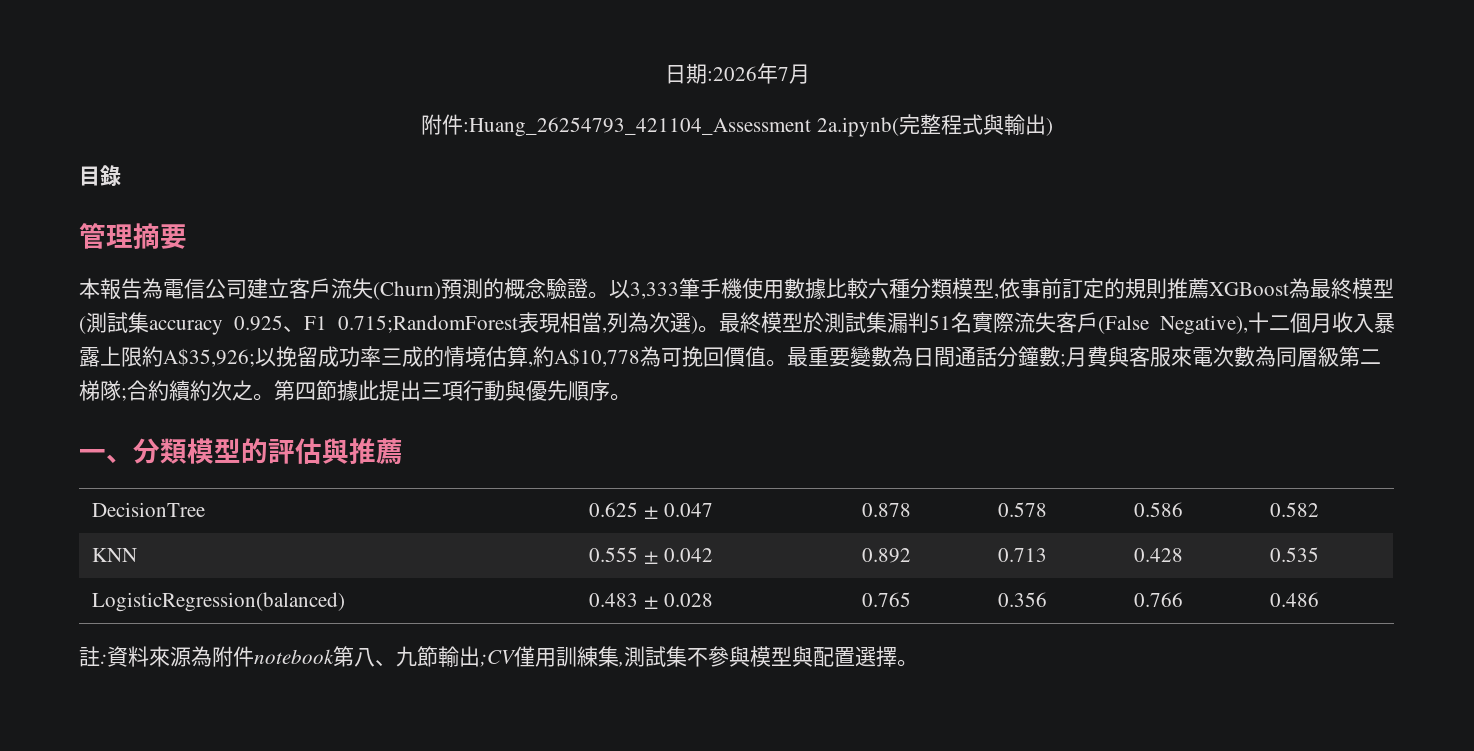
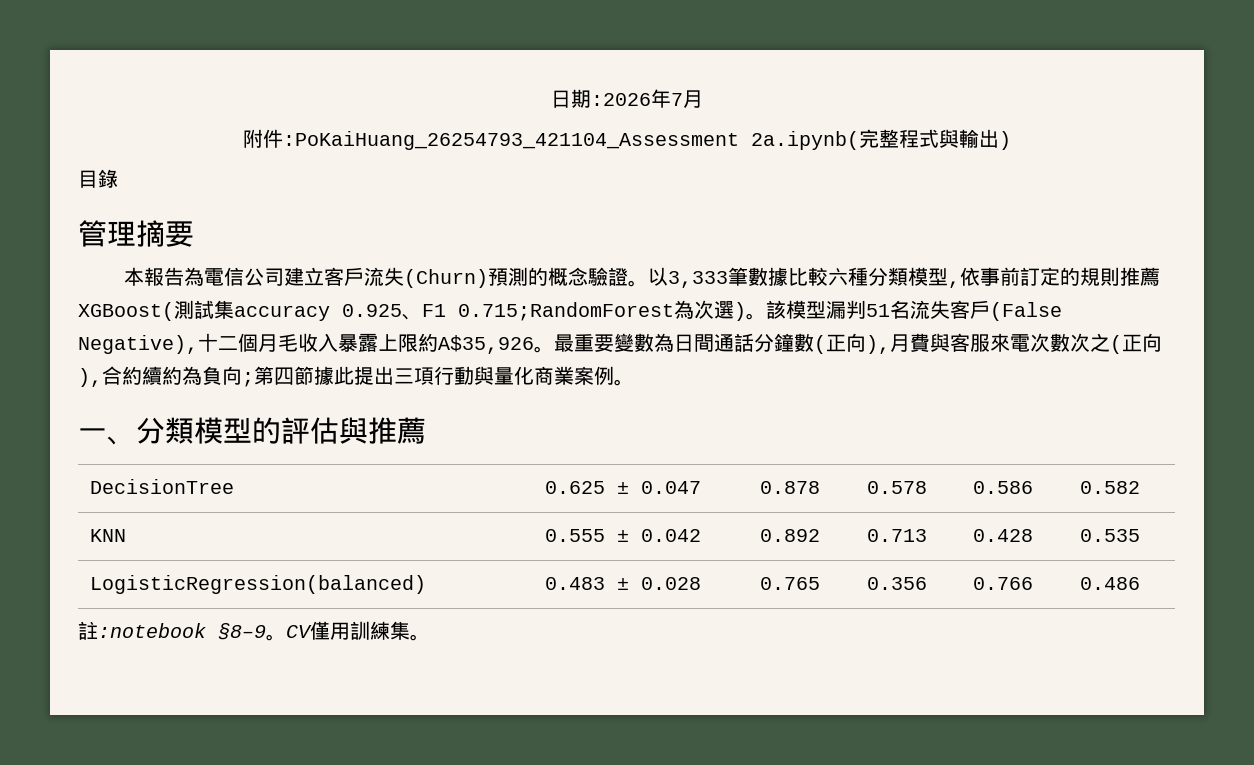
[463,117,812,137] :Huang_26254793_421104_Assessment -> [283,131,739,150] :PoKaiHuang_26254793_421104_Assessment
[700,278,784,299] 手機使用 -> (748, 276) none
[1209,278,1394,299] [79,316,86,334] XGBoost為最終模型( -> [78,302,174,321] XGBoost(
[518,312,887,334] 表現相當,列為次選)。最終模型於測試集 -> [674,300,826,321] 為次選)。該模型
[972,312,1014,333] 實際 -> (910, 309) none
(1332, 323) none -> [278,334,298,352] 毛
[163,346,766,367] A$35,926;以挽留成功率三成的情境估算,約A$10,778為可挽回價值 -> [438,335,534,354] A$35,926
[1060,354,1066,367] ; -> [814,333,890,354] (正向),
[1255,346,1381,367] [79,380,274,401] 為同層級第二梯隊;合約續約次之。 -> [1070,333,1162,354] [78,366,254,387] 次之(正向),合約續約為負向;
[526,380,610,401] 優先順序 -> [494,366,614,385] 量化商業案例
[100,646,897,668] :資料來源為附件notebook第八、九節輸出;CV僅用訓練集,測試集不參與模型與配置選擇 -> [98,621,410,641] :notebook §8–9。CV僅用訓練集

